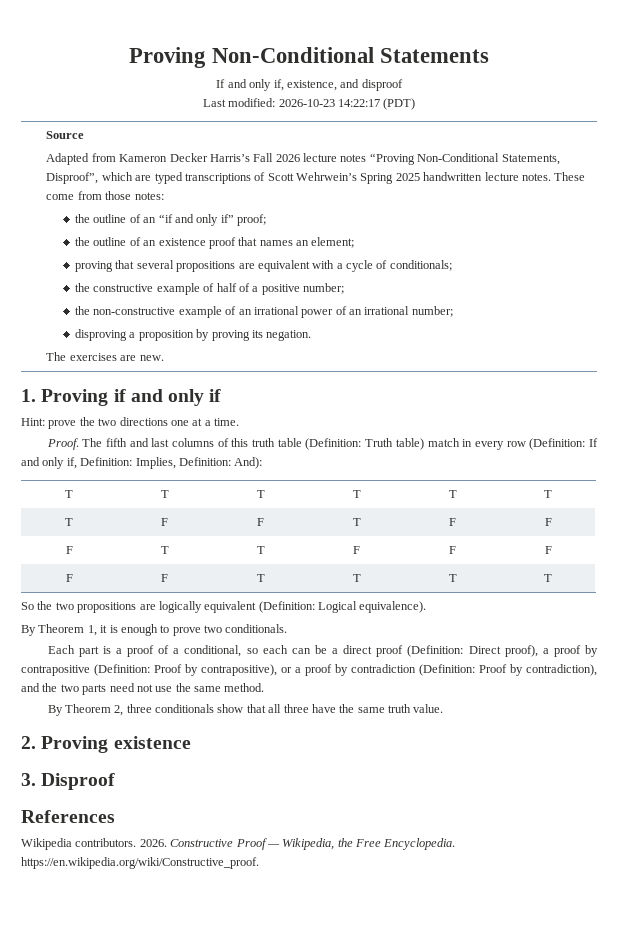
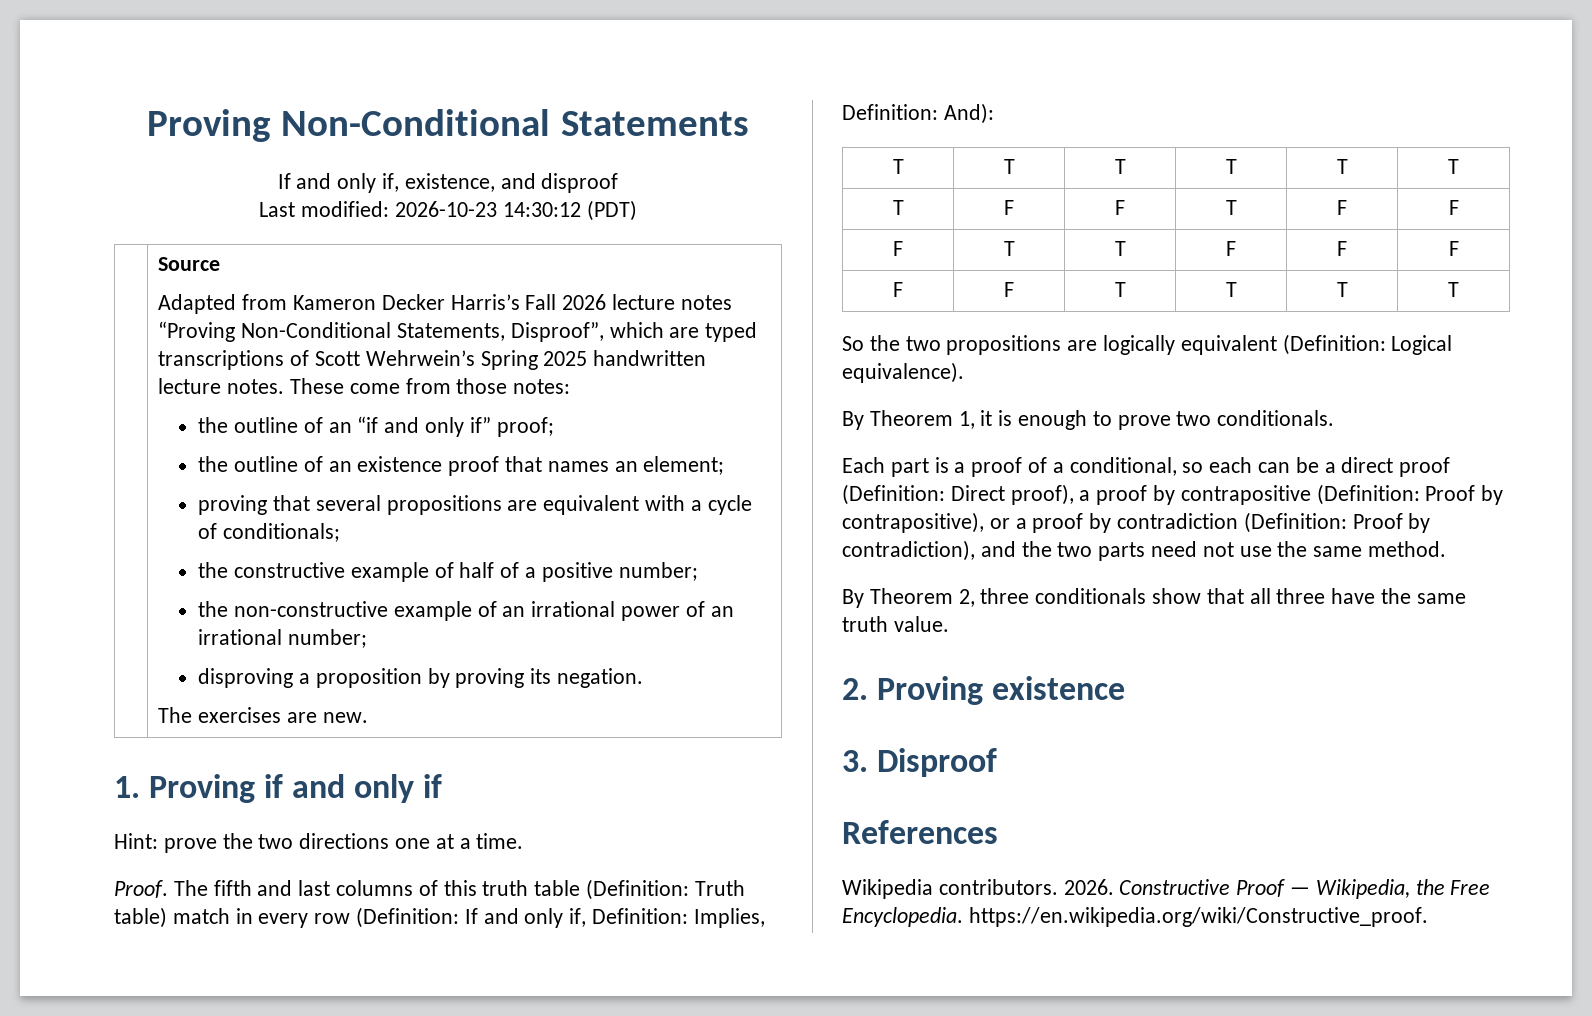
[337,99,380,107] 14:22:17 -> [502,202,581,217] 14:30:12

